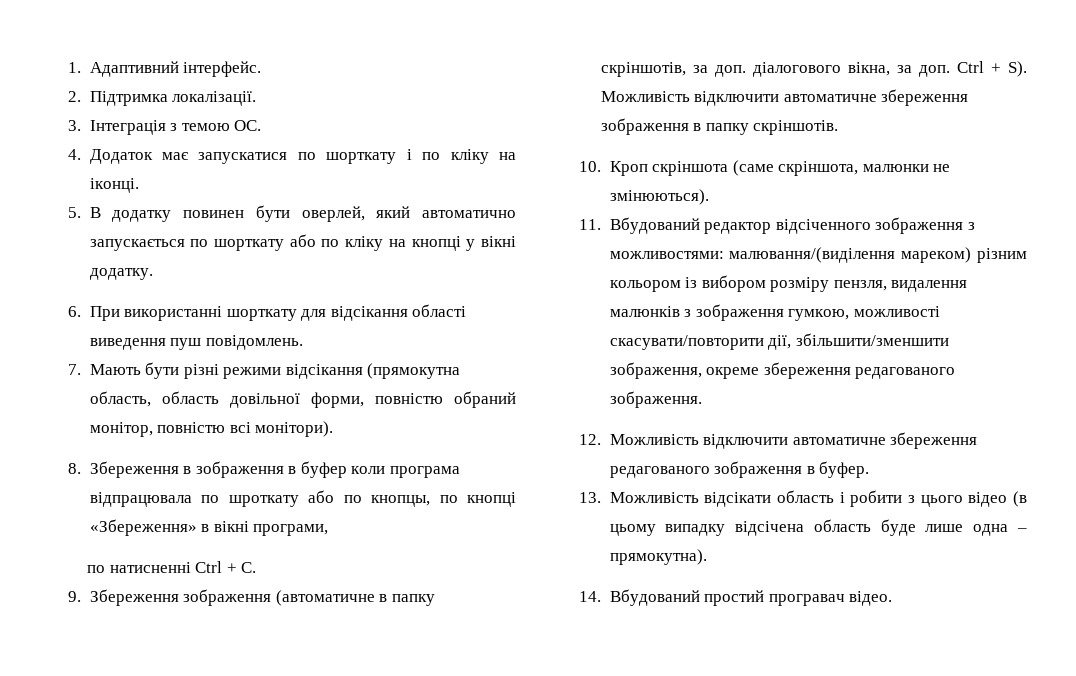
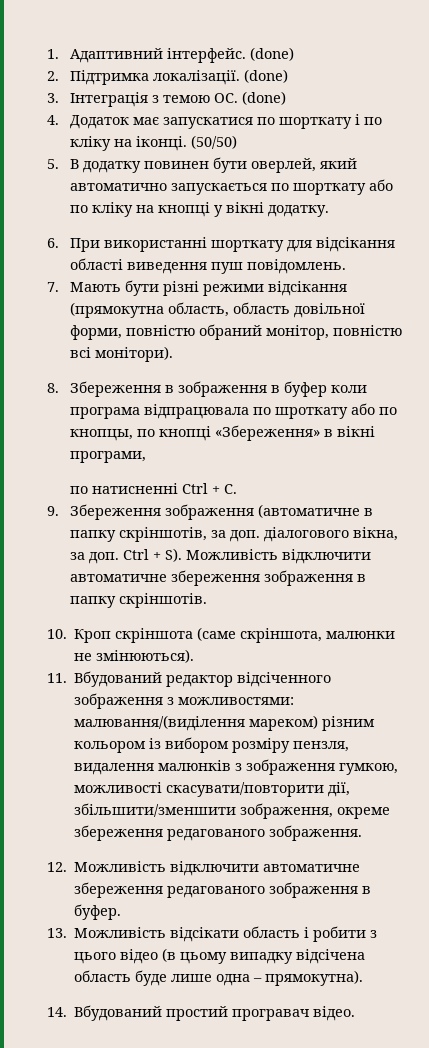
(262, 69) none -> [249,47,294,61] (done)
(257, 98) none -> [243,69,288,83] (done)
(262, 125) none -> [241,91,286,105] (done)
(139, 185) none -> [190,135,237,149] (50/50)

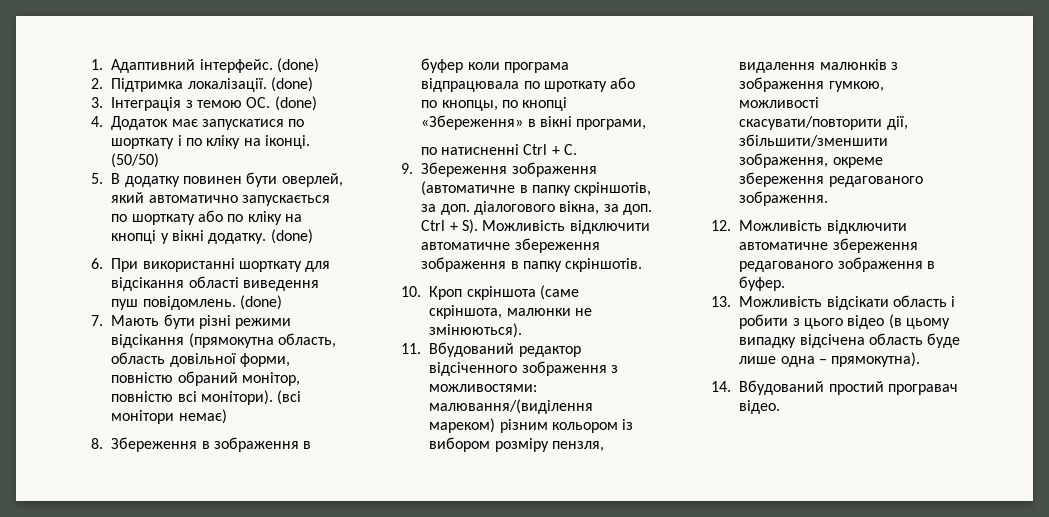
(329, 211) none -> [270,229,313,244] (done)
(346, 266) none -> [239,295,282,310] (done)
(173, 354) none -> [277,390,302,405] [111,409,227,424] (всі монітори немає)

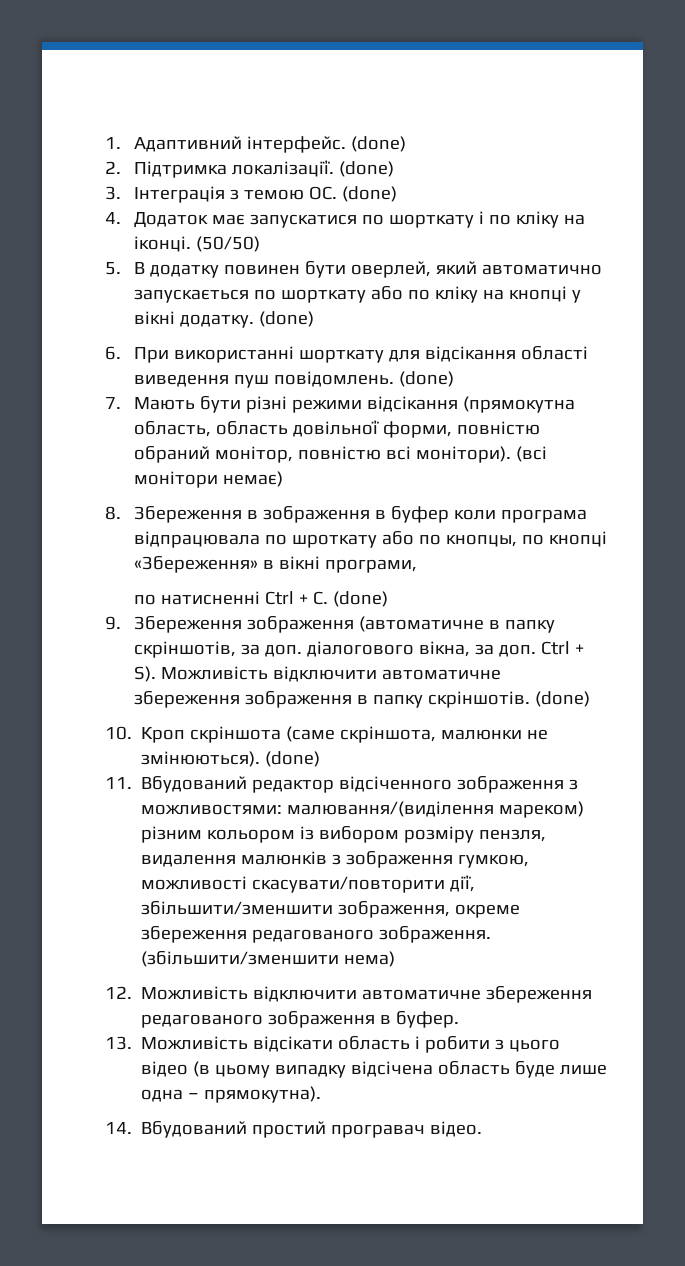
(577, 149) none -> [332,591,388,607] (done)
(643, 265) none -> [534,691,590,707] (done)
(523, 330) none -> [265,751,321,767] (done)
(829, 198) none -> [141,951,396,967] (збільшити/зменшити нема)

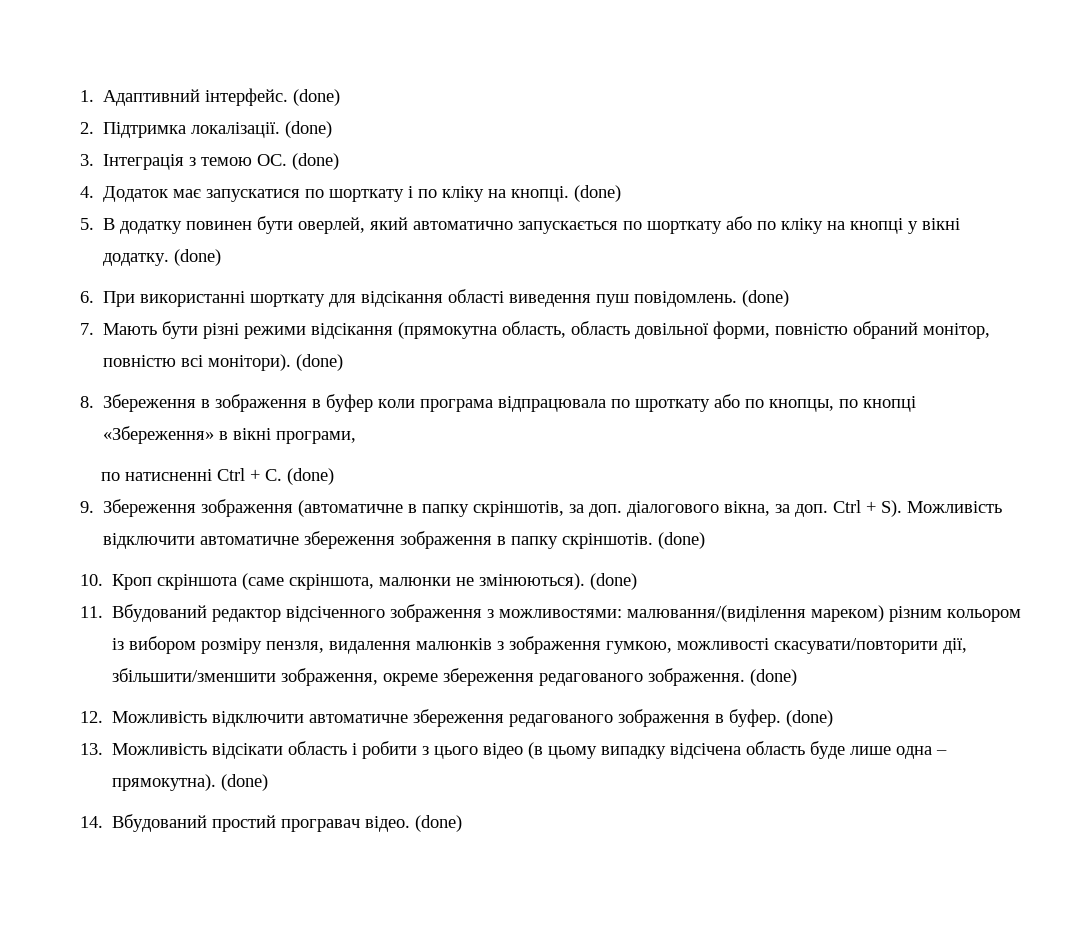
[133,236,260,252] іконці. (50/50) -> [510,185,621,202] кнопці. (done)
[515,446,547,462] [133,471,283,488] (всі монітори немає) -> [295,354,343,371] (done)
[141,951,396,967] (збільшити/зменшити нема) -> [749,669,797,686] (done)
(460, 1019) none -> [785,710,833,727] (done)
(322, 1094) none -> [220,774,268,791] (done)
(483, 1129) none -> [414,815,462,832] (done)

